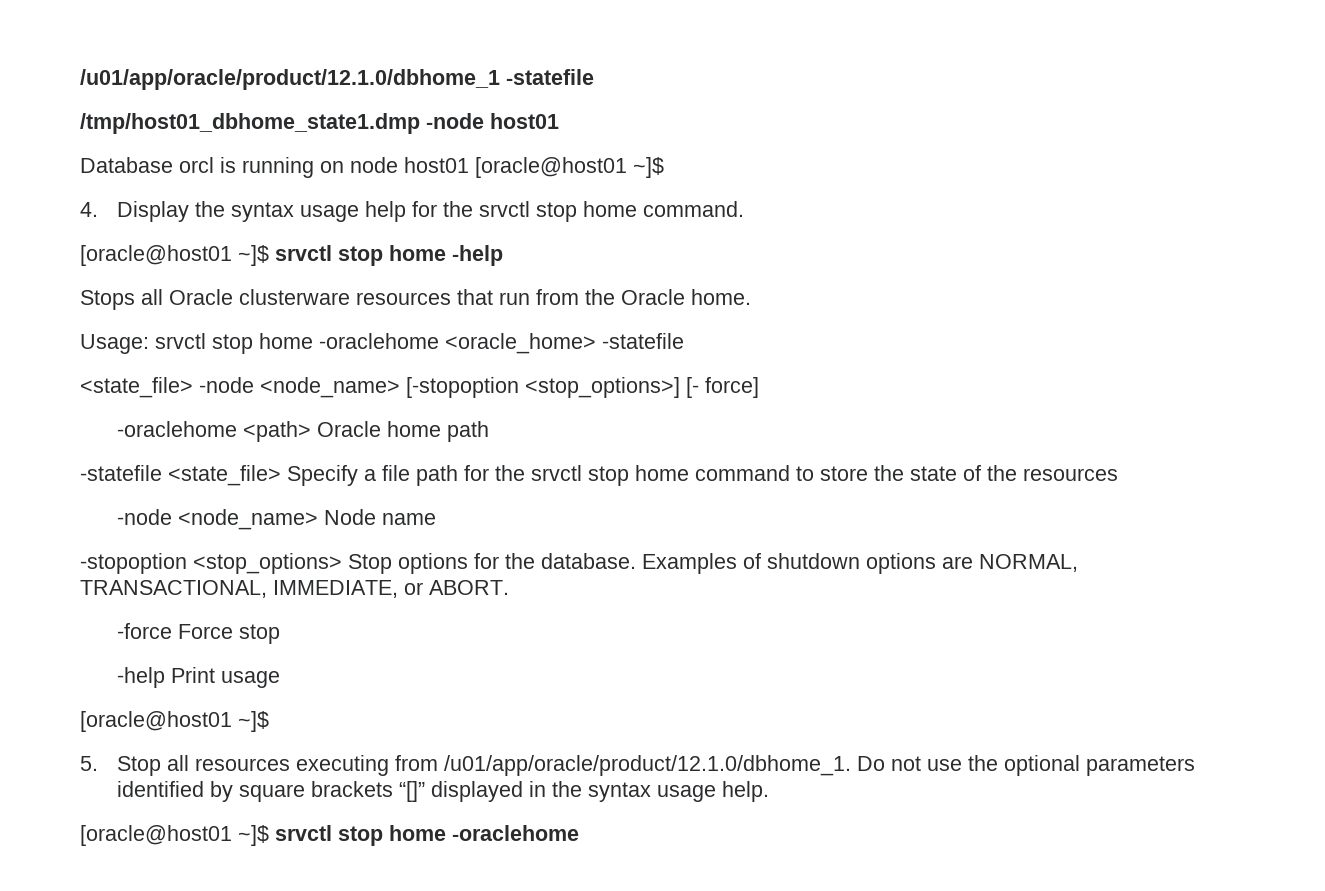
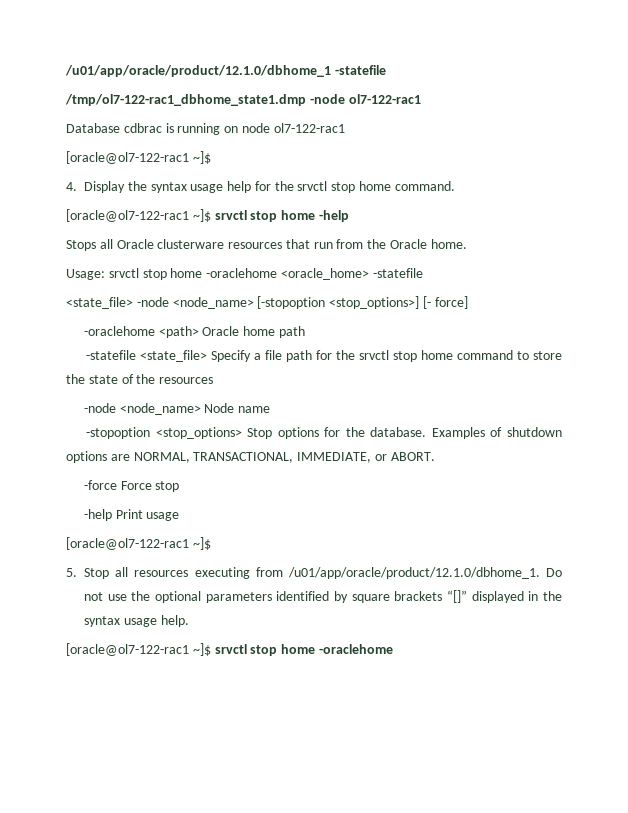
[80,113,559,134] /tmp/host01_dbhome_state1.dmp -node host01 -> [65,94,421,106] /tmp/ol7-122-rac1_dbhome_state1.dmp -node ol7-122-rac1
[179,157,214,173] orcl -> [123,123,162,133] cdbrac
[404,157,627,178] host01 [oracle@host01 -> [273,123,345,133] [66,151,189,164] ol7-122-rac1 // [oracle@ol7-122-rac1
[80,245,232,266] [oracle@host01 -> [66,209,189,222] [oracle@ol7-122-rac1
[80,711,232,732] [oracle@host01 -> [66,537,189,550] [oracle@ol7-122-rac1
[80,825,232,846] [oracle@host01 -> [66,643,189,656] [oracle@ol7-122-rac1

